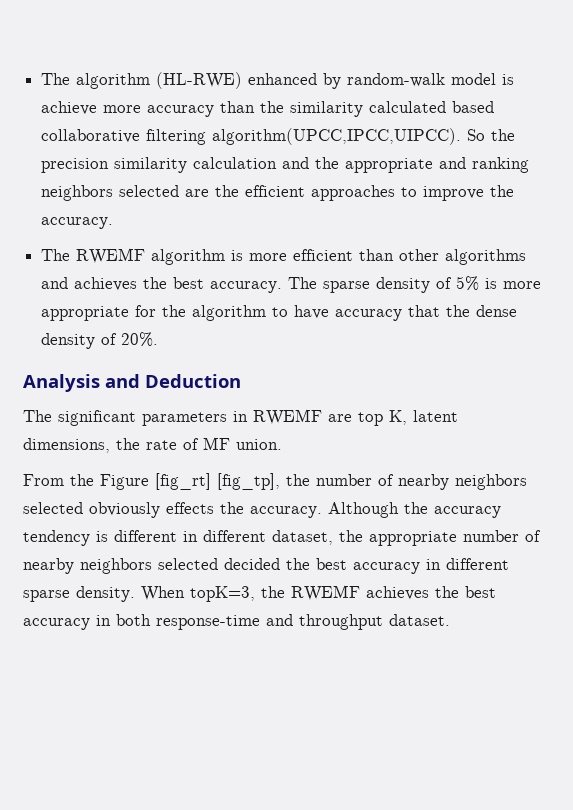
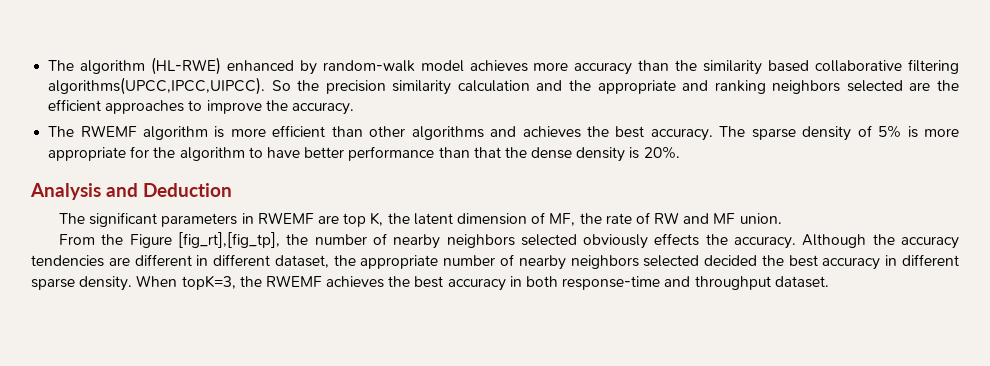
[502,74,515,85] [41,101,98,115] is achieve -> [469,60,528,72] achieves
[369,101,447,113] calculated -> (763, 67) none
[212,128,462,145] algorithm(UPCC,IPCC,UIPCC). -> [48,77,266,95] algorithms(UPCC,IPCC,UIPCC).
[335,309,403,321] accuracy -> [304,146,470,161] better performance than
[101,333,118,345] of -> [629,147,640,159] is
[413,410,458,422] [23,438,110,453] latent dimensions, -> [387,212,576,226] the latent dimension of MF,
(199, 444) none -> [654,212,710,224] RW and
[155,473,280,490] [fig_rt] [fig_tp], -> [178,232,281,248] [fig_rt],[fig_tp],
[23,530,108,546] tendency is -> [31,255,130,267] tendencies are

